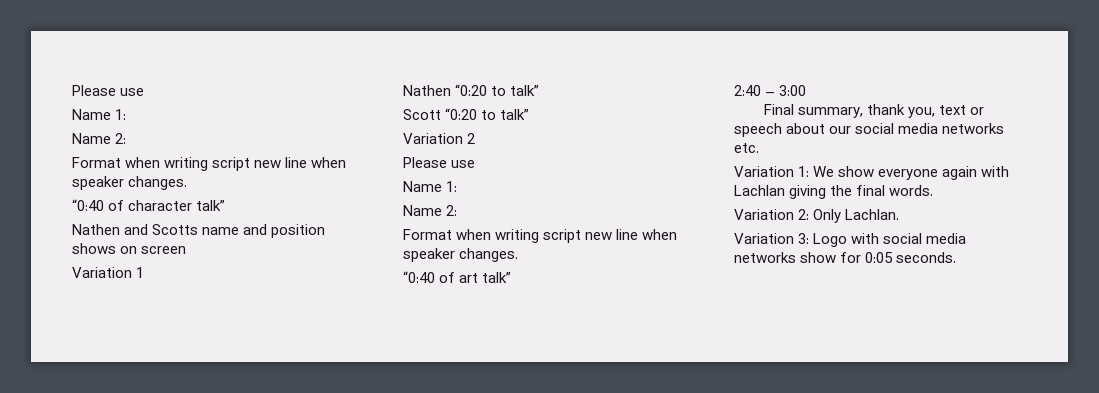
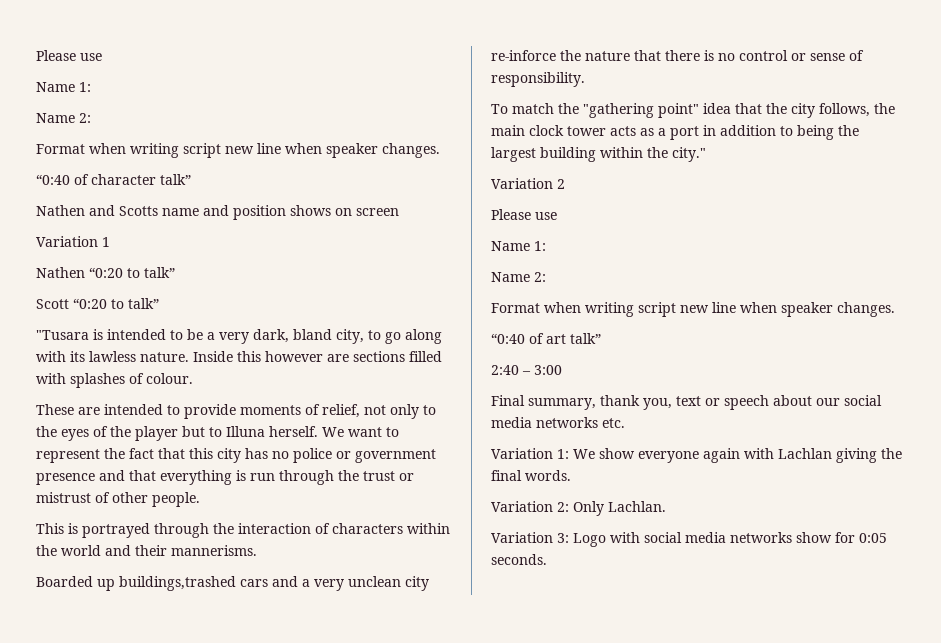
(530, 114) none -> [36,329,442,344] [36,351,442,362] [36,373,193,388] [36,404,436,419] [36,426,399,441] [36,448,436,463] [36,470,414,485] [36,492,200,507] [36,523,450,538] [36,545,257,556] [36,576,429,591] [491,50,864,61] [491,72,585,87] [491,103,895,118] [491,125,859,140] [491,147,706,162] // "Tusara is intended to be a very dark, bland city, to go along with its lawless nature. Inside this however are sections filled with splashes of colour. // These are intended to provide moments of relief, not only to the eyes of the player but to Illuna herself. We want to represent the fact that this city has no police or government presence and that everything is run through the trust or mistrust of other people. // This is portrayed through the interaction of characters within the world and their mannerisms. // Boarded up buildings,trashed cars and a very unclean city re-inforce the nature that there is no control or sense of responsibility. // To match the "gathering point" idea that the city follows, the main clock tower acts as a port in addition to being the largest building within the city."

